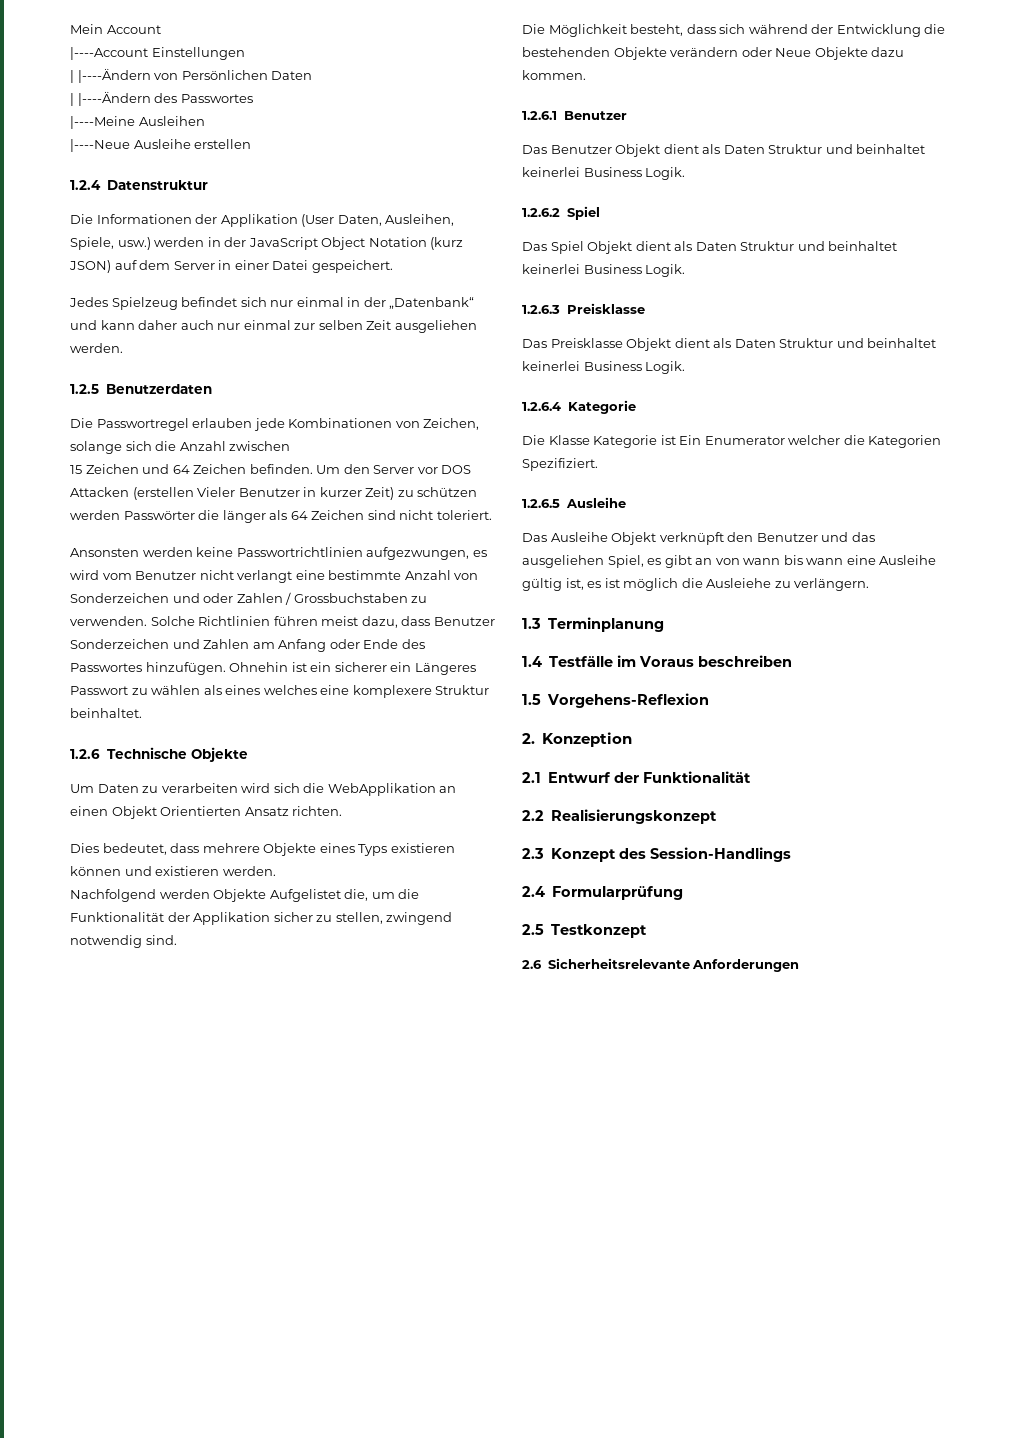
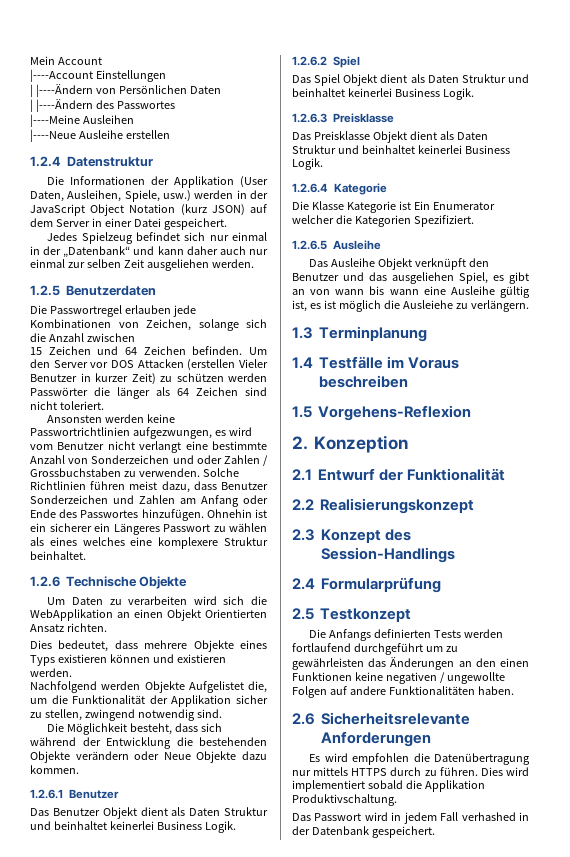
[522,958,800,972] 2.6 Sicherheitsrelevante Anforderungen -> [309,629,504,641] [292,643,458,655] [292,657,529,670] [292,672,505,684] [292,686,514,698] [292,712,470,725] [320,731,431,747] [309,753,530,765] [292,767,529,776] [292,780,485,792] [292,794,397,806] [292,812,529,824] [292,826,435,838] Die Anfangs definierten Tests werden fortlaufend durchgeführt um zu gewährleisten das Änderungen an den einen Funktionen keine negativen / ungewollte Folgen auf andere Funktionalitäten haben. // 2.6 Sicherheitsrelevante Anforderungen // Es wird empfohlen die Datenübertragung nur mittels HTTPS durch zu führen. Dies wird implementiert sobald die Applikation Produktivschaltung. // Das Passwort wird in jedem Fall verhashed in der Datenbank gespeichert.

